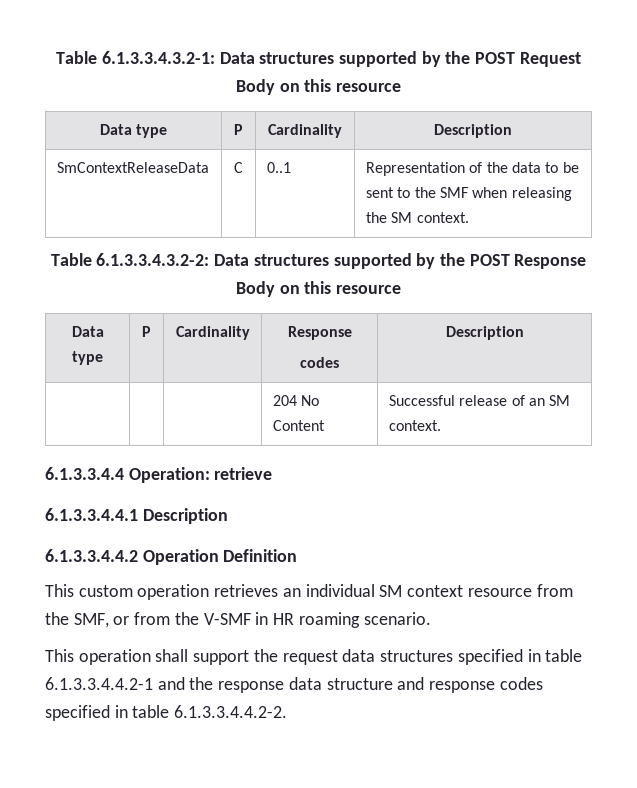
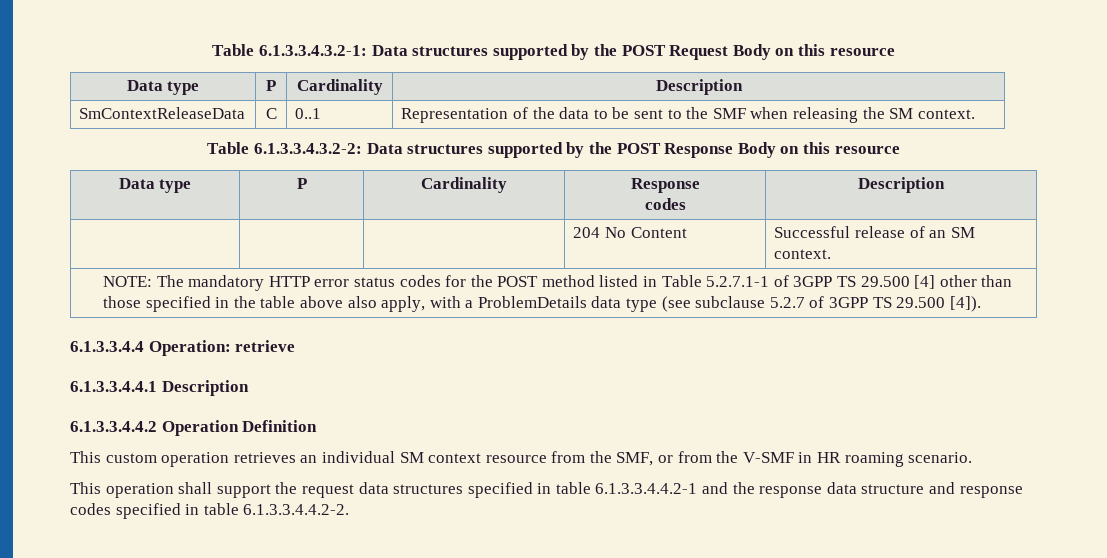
(441, 425) none -> [102,275,1013,291] [102,296,981,312] // NOTE: The mandatory HTTP error status codes for the POST method listed in Table 5.2.7.1-1 of 3GPP TS 29.500 [4] other than those specified in the table above also apply, with a ProblemDetails data type (see subclause 5.2.7 of 3GPP TS 29.500 [4]).

